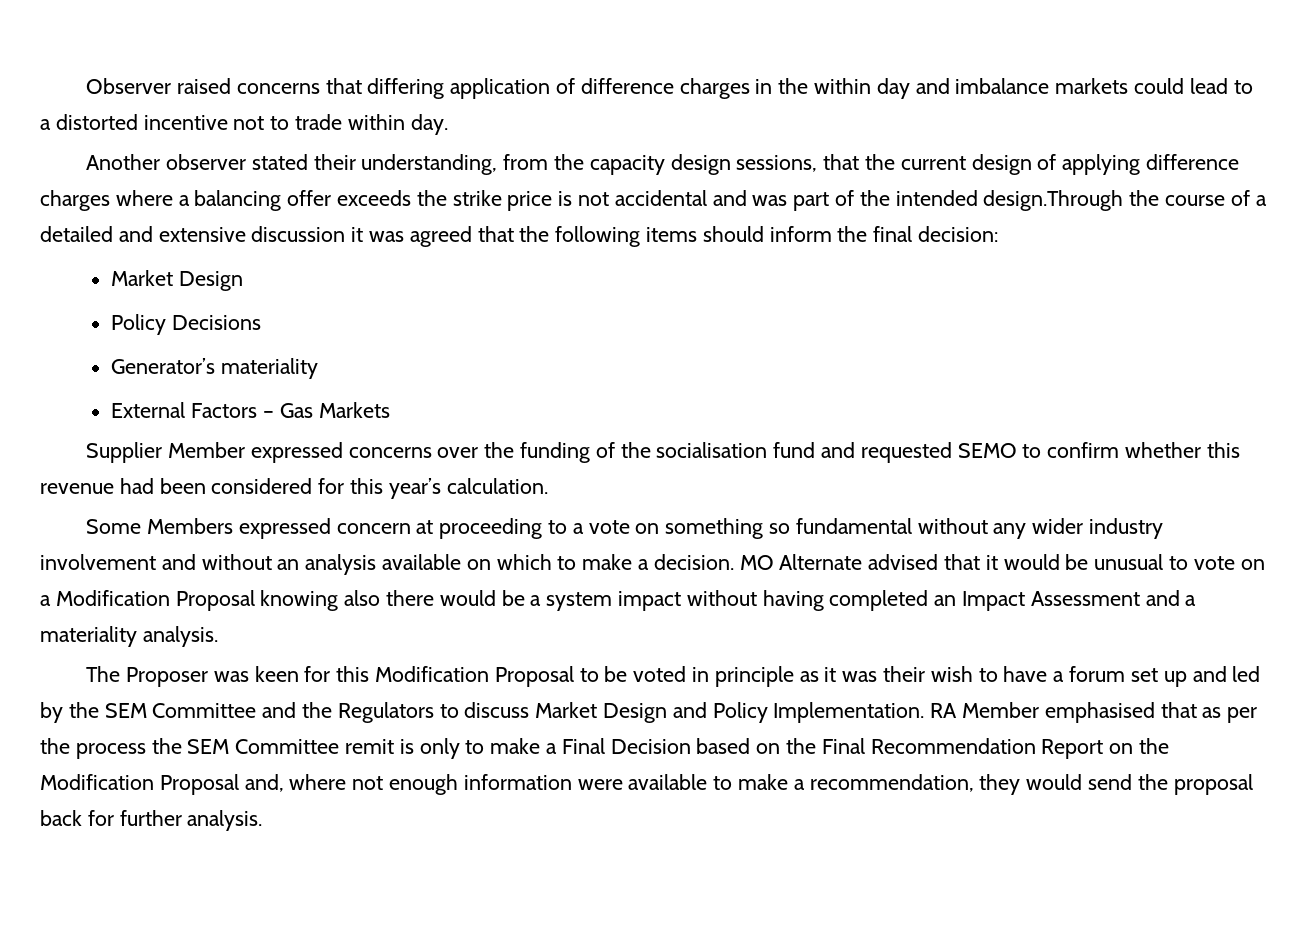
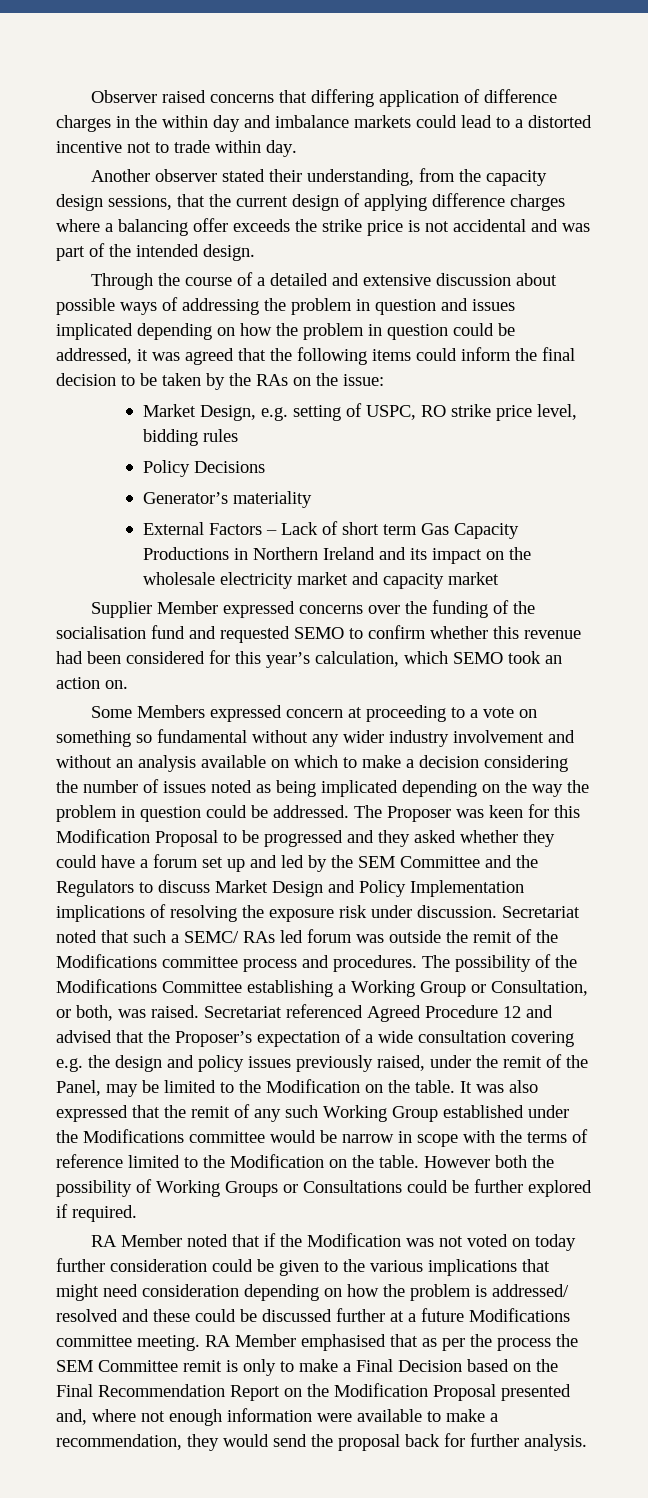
[983,190,1124,211] design.Through -> [203,244,255,261] [91,273,154,290] design. // Through
(346, 234) none -> [516,273,558,286] [56,297,515,315] [56,323,515,340] [56,348,132,364] about possible ways of addressing the problem in question and issues implicated depending on how the problem in question could be addressed,
[702,226,764,242] should -> [416,348,457,361] could
[918,226,999,242] [111,270,244,291] decision: // Market Design -> [56,373,384,390] [142,403,577,421] [142,429,238,446] decision to be taken by the RAs on the issue: // Market Design, e.g. setting of USPC, RO strike price level, bidding rules
[279,402,390,418] Gas Markets -> [280,521,519,539] [142,547,531,564] [142,572,499,589] Lack of short term Gas Capacity Productions in Northern Ireland and its impact on the wholesale electricity market and capacity market
[446,478,548,494] calculation. -> [315,651,562,667] [56,677,128,689] calculation, which SEMO took an action on.
[653,554,1265,570] [40,590,1197,611] [40,626,218,647] decision. MO Alternate advised that it would be unusual to vote on a Modification Proposal knowing also there would be a system impact without having completed an Impact Assessment and a materiality analysis. // -> [419,755,568,772] [56,779,589,797] [56,805,349,822] decision considering the number of issues noted as being implicated depending on the way the problem in question could be addressed.
[633,666,998,687] voted in principle as it was their wish to -> [264,830,555,847] [56,855,97,868] progressed and they asked whether they could
[773,702,925,723] Implementation. -> [410,880,524,897] [56,904,580,922] [56,929,558,943] [56,954,577,972] [56,979,588,997] [56,1004,553,1022] [56,1029,574,1047] [56,1054,588,1072] [56,1079,538,1097] [56,1104,569,1122] [56,1129,588,1147] [56,1154,554,1168] [56,1179,592,1197] [56,1204,137,1222] [91,1233,577,1251] [56,1258,550,1276] [56,1284,569,1301] [56,1308,570,1322] [56,1335,200,1351] Implementation implications of resolving the exposure risk under discussion. Secretariat noted that such a SEMC/ RAs led forum was outside the remit of the Modifications committee process and procedures. The possibility of the Modifications Committee establishing a Working Group or Consultation, or both, was raised. Secretariat referenced Agreed Procedure 12 and advised that the Proposer’s expectation of a wide consultation covering e.g. the design and policy issues previously raised, under the remit of the Panel, may be limited to the Modification on the table. It was also expressed that the remit of any such Working Group established under the Modifications committee would be narrow in scope with the terms of reference limited to the Modification on the table. However both the possibility of Working Groups or Consultations could be further explored if required. // RA Member noted that if the Modification was not voted on today further consideration could be given to the various implications that might need consideration depending on how the problem is addressed/ resolved and these could be discussed further at a future Modifications committee meeting.
(239, 784) none -> [501,1384,571,1401] presented

